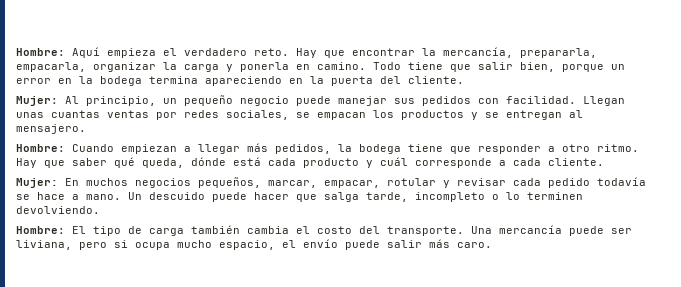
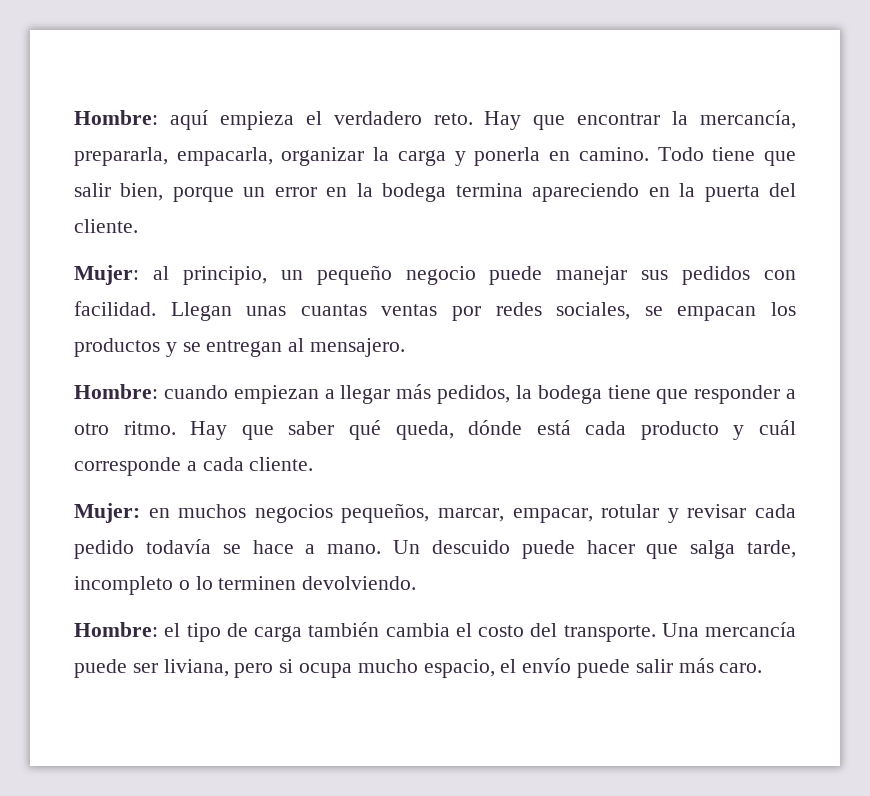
[16,47,100,58] Hombre: Aquí -> [74,110,208,130] Hombre: aquí
[65,96,79,104] Al -> [152,266,169,280] al
[72,144,114,152] Cuando -> [163,385,228,399] cuando
[65,178,79,186] En -> [148,508,170,518] en
[72,226,86,234] El -> [164,623,181,637] el

